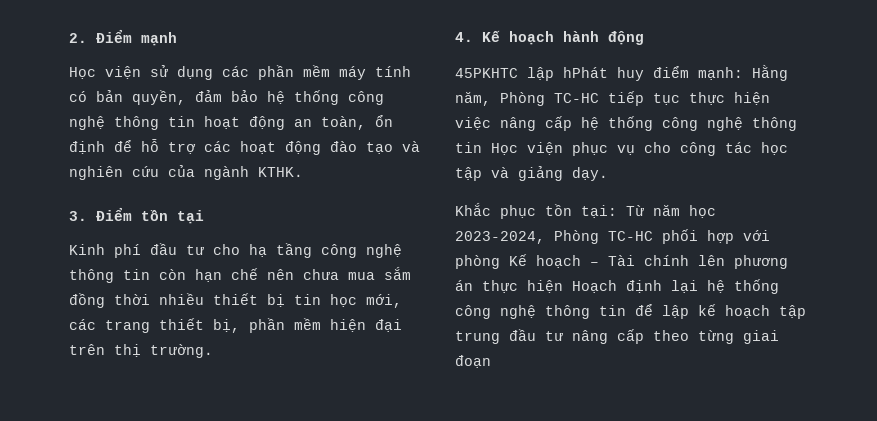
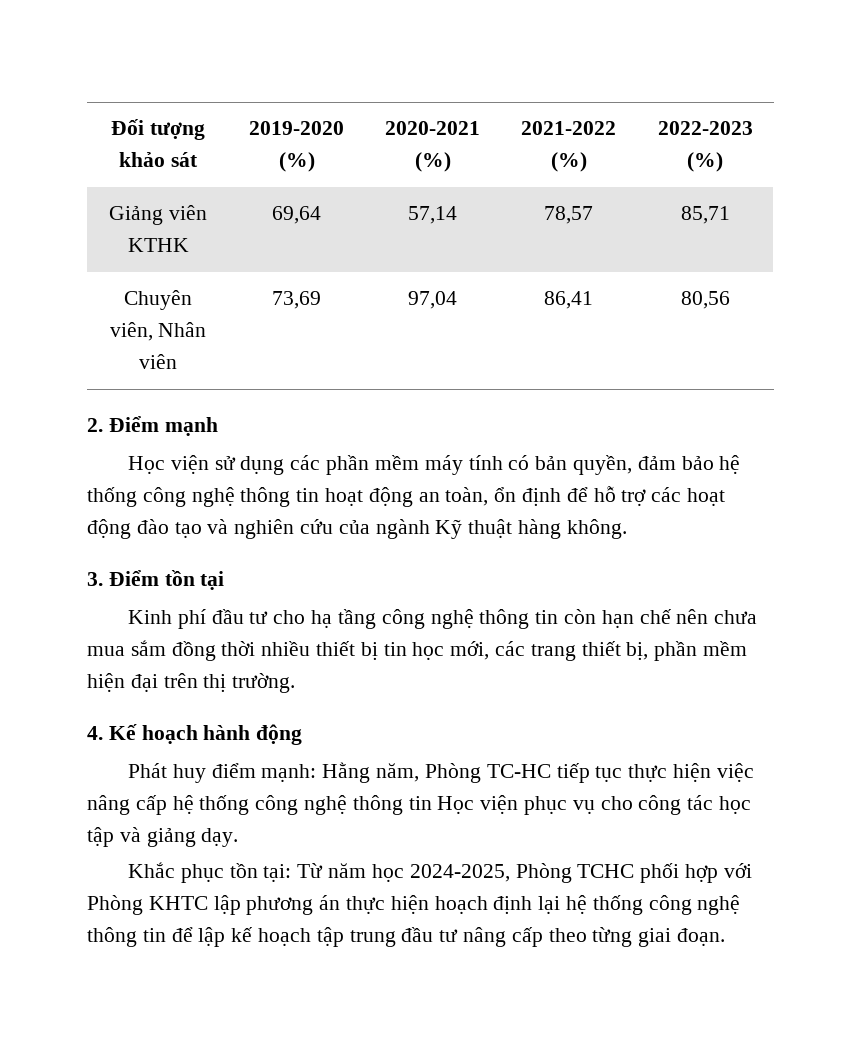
(69, 38) none -> [111,119,205,140] [119,152,198,167] [249,121,344,135] [278,152,315,172] [385,121,480,135] [414,152,451,172] [521,121,616,135] [550,152,587,172] [657,121,753,135] [687,152,723,172] [109,205,207,225] [127,238,189,252] [272,206,321,224] [408,206,457,224] [544,206,593,224] [680,206,730,224] [124,290,192,310] [109,322,207,341] [139,354,177,369] [272,291,321,309] [408,291,457,309] [544,291,593,309] [680,291,730,309] Đối tượng khảo sát | 2019-2020 (%) | 2020-2021 (%) | 2021-2022 (%) | 2022-2023 (%) // Giảng viên KTHK | 69,64 | 57,14 | 78,57 | 85,71 // Chuyên viên, Nhân viên | 73,69 | 97,04 | 86,41 | 80,56 //
[258,167,303,177] KTHK. -> [435,519,627,539] Kỹ thuật hàng không.
[455,67,608,81] 45PKHTC lập hPhát -> [128,763,168,778] Phát
[455,229,770,244] [455,254,725,269] 2023-2024, Phòng TC-HC phối hợp với phòng Kế hoạch – Tài chính lên -> [409,863,752,883] [87,895,241,915] 2024-2025, Phòng TCHC phối hợp với Phòng KHTC lập
[572,280,617,293] Hoạch -> [434,896,488,914] hoạch
[455,355,491,368] đoạn -> [677,928,726,946] đoạn.

